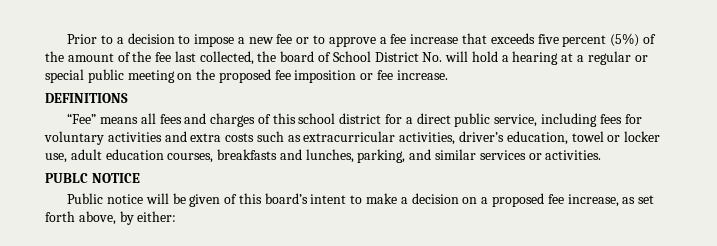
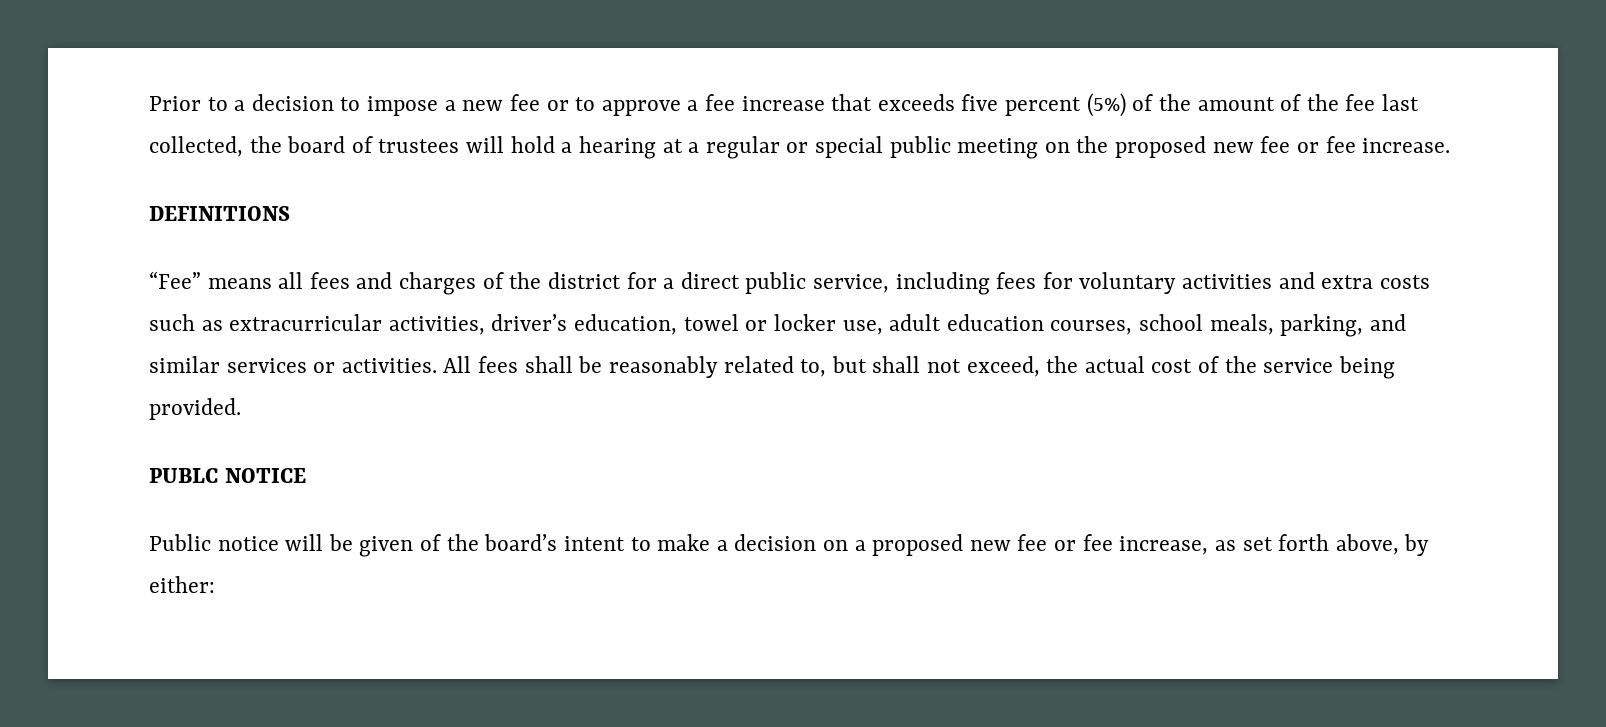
[332,51,443,62] School District No. -> [378,139,460,153] trustees
[274,70,357,83] fee imposition -> [1212,136,1291,153] new fee
[272,113,336,124] this school -> [509,272,542,289] the
[217,149,354,163] breakfasts and lunches, -> [1138,314,1274,335] school meals,
(602, 155) none -> [443,356,1395,379] [149,398,241,420] All fees shall be reasonably related to, but shall not exceed, the actual cost of the service being provided.
[238,193,262,204] this -> [446,534,479,551] the
(544, 200) none -> [969,534,1077,551] new fee or

